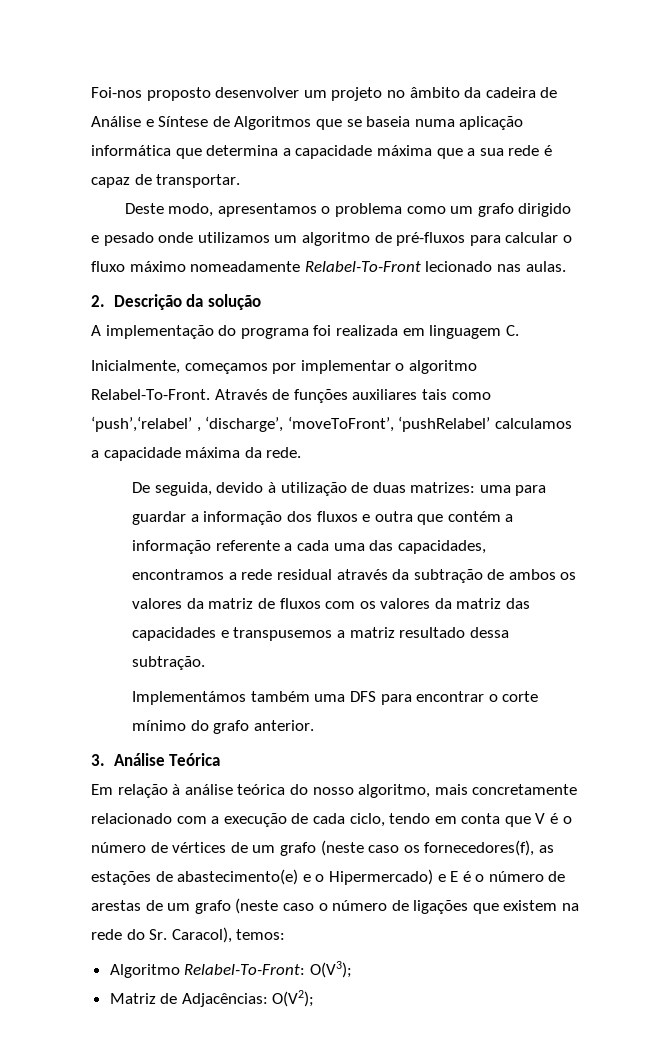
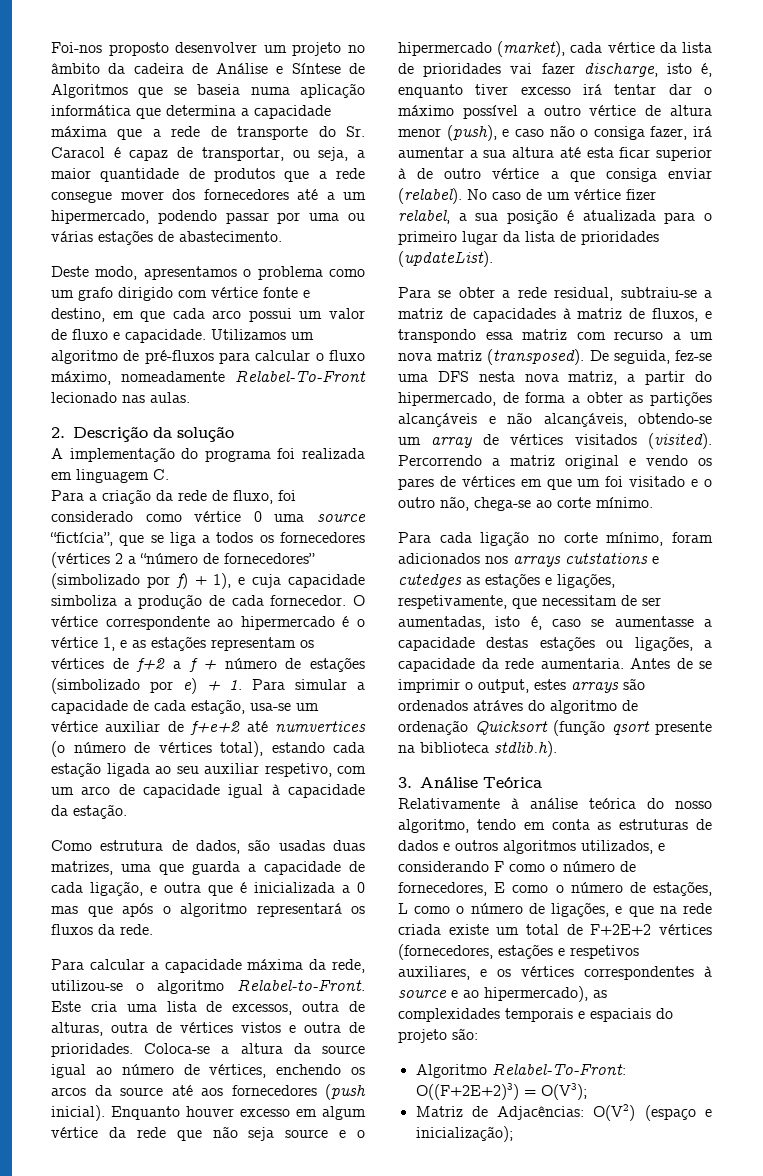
[479,145,552,156] [91,174,241,188] sua rede é capaz de transportar. -> [171,126,365,140] [51,147,366,161] [51,168,365,182] [51,189,366,203] [51,210,366,224] [51,230,282,245] rede de transporte do Sr. Caracol é capaz de transportar, ou seja, a maior quantidade de produtos que a rede consegue mover dos fornecedores até a um hipermercado, podendo passar por uma ou várias estações de abastecimento.
[91,232,270,246] e pesado onde utilizamos -> [178,287,310,298] [51,308,365,322] [51,329,286,343] com vértice fonte e destino, em que cada arco possui um valor de fluxo e capacidade. Utilizamos
[129,261,186,272] máximo -> [51,371,111,385] máximo,
[91,360,477,374] [91,389,491,403] [91,416,572,432] [91,447,302,461] [132,482,547,496] [132,511,514,525] [132,540,486,554] [132,569,577,583] [132,598,531,609] [132,627,509,641] [132,656,206,670] [132,691,539,705] [132,720,314,734] Inicialmente, começamos por implementar o algoritmo Relabel-To-Front. Através de funções auxiliares tais como ‘push’,‘relabel’ , ‘discharge’, ‘moveToFront’, ‘pushRelabel’ calculamos a capacidade máxima da rede. // De seguida, devido à utilização de duas matrizes: uma para guardar a informação dos fluxos e outra que contém a informação referente a cada uma das capacidades, encontramos a rede residual através da subtração de ambos os valores da matriz de fluxos com os valores da matriz das capacidades e transpusemos a matriz resultado dessa subtração. // Implementámos também uma DFS para encontrar o corte mínimo do grafo anterior. -> [51,489,296,504] [51,511,366,522] [50,532,365,546] [51,552,315,568] [51,573,365,589] [51,594,365,609] [51,616,365,630] [51,636,314,651] [51,657,365,672] [51,678,365,694] [51,699,319,714] [51,721,366,735] [51,741,365,757] [51,762,366,777] [51,784,365,798] [51,804,127,819] [51,839,366,854] [51,861,365,875] [51,881,365,896] [51,903,365,917] [51,924,153,935] [51,959,365,973] [51,979,365,994] [51,1001,365,1015] [51,1022,365,1036] [51,1043,365,1057] [51,1064,365,1078] [51,1084,366,1100] [51,1105,366,1121] [51,1126,365,1141] [398,41,712,57] [398,63,712,77] [398,84,712,98] [398,105,712,119] [398,125,712,141] [398,147,712,161] [398,168,712,182] [398,188,656,204] [398,209,712,224] [398,231,659,245] [398,251,493,267] [398,287,712,301] [398,308,712,322] [398,329,713,343] [398,349,712,365] [398,371,712,385] [398,391,712,406] [398,412,712,427] [398,433,712,449] [398,455,712,469] [398,476,712,490] [398,496,653,511] [398,531,713,546] [398,553,659,567] [398,573,615,588] [398,595,661,609] [398,616,712,630] [398,636,712,651] [398,658,712,672] [398,678,645,693] [398,700,638,714] [398,720,712,736] [398,741,557,757] Para a criação da rede de fluxo, foi considerado como vértice 0 uma source “fictícia”, que se liga a todos os fornecedores (vértices 2 a “número de fornecedores” (simbolizado por f) + 1), e cuja capacidade simboliza a produção de cada fornecedor. O vértice correspondente ao hipermercado é o vértice 1, e as estações representam os vértices de f+2 a f + número de estações (simbolizado por e) + 1. Para simular a capacidade de cada estação, usa-se um vértice auxiliar de f+e+2 até numvertices (o número de vértices total), estando cada estação ligada ao seu auxiliar respetivo, com um arco de capacidade igual à capacidade da estação. // Como estrutura de dados, são usadas duas matrizes, uma que guarda a capacidade de cada ligação, e outra que é inicializada a 0 mas que após o algoritmo representará os fluxos da rede. // Para calcular a capacidade máxima da rede, utilizou-se o algoritmo Relabel-to-Front. Este cria uma lista de excessos, outra de alturas, outra de vértices vistos e outra de prioridades. Coloca-se a altura da source igual ao número de vértices, enchendo os arcos da source até aos fornecedores (push inicial). Enquanto houver excesso em algum vértice da rede que não seja source e o hipermercado (market), cada vértice da lista de prioridades vai fazer discharge, isto é, enquanto tiver excesso irá tentar dar o máximo possível a outro vértice de altura menor (push), e caso não o consiga fazer, irá aumentar a sua altura até esta ficar superior à de outro vértice a que consiga enviar (relabel). No caso de um vértice fizer relabel, a sua posição é atualizada para o primeiro lugar da lista de prioridades (updateList). // Para se obter a rede residual, subtraiu-se a matriz de capacidades à matriz de fluxos, e transpondo essa matriz com recurso a um nova matriz (transposed). De seguida, fez-se uma DFS nesta nova matriz, a partir do hipermercado, de forma a obter as partições alcançáveis e não alcançáveis, obtendo-se um array de vértices visitados (visited). Percorrendo a matriz original e vendo os pares de vértices em que um foi visitado e o outro não, chega-se ao corte mínimo. // Para cada ligação no corte mínimo, foram adicionados nos arrays cutstations e cutedges as estações e ligações, respetivamente, que necessitam de ser aumentadas, isto é, caso se aumentasse a capacidade destas estações ou ligações, a capacidade da rede aumentaria. Antes de se imprimir o output, estes arrays são ordenados atráves do algoritmo de ordenação Quicksort (função qsort presente na biblioteca stdlib.h).
[91,784,168,798] Em relação -> [398,798,500,809] Relativamente
[434,784,578,795] [91,813,572,827] [91,840,554,856] [91,869,566,885] [91,898,580,914] [91,927,286,943] mais concretamente relacionado com a execução de cada ciclo, tendo em conta que V é o número de vértices de um grafo (neste caso os fornecedores(f), as estações de abastecimento(e) e o Hipermercado) e E é o número de arestas de um grafo (neste caso o número de ligações que existem na rede do Sr. Caracol), temos: -> [476,819,712,830] [398,840,665,854] [398,861,636,872] [398,881,712,896] [398,902,712,917] [398,924,712,935] [398,944,639,960] [398,966,712,980] [398,986,607,1002] [398,1008,673,1022] [398,1028,478,1043] tendo em conta as estruturas de dados e outros algoritmos utilizados, e considerando F como o número de fornecedores, E como o número de estações, L como o número de ligações, e que na rede criada existe um total de F+2E+2 vértices (fornecedores, estações e respetivos auxiliares, e os vértices correspondentes à source e ao hipermercado), as complexidades temporais e espaciais do projeto são:
(306, 969) none -> [415,1083,536,1100] O((F+2E+2)3) =
[272,990,315,1007] O(V2); -> [593,1104,712,1121] [415,1126,513,1142] O(V2) (espaço e inicialização);

